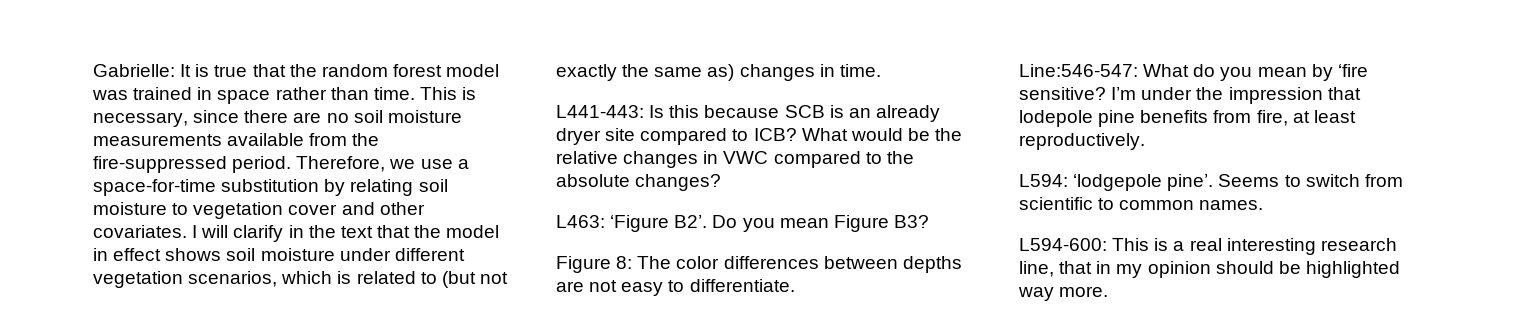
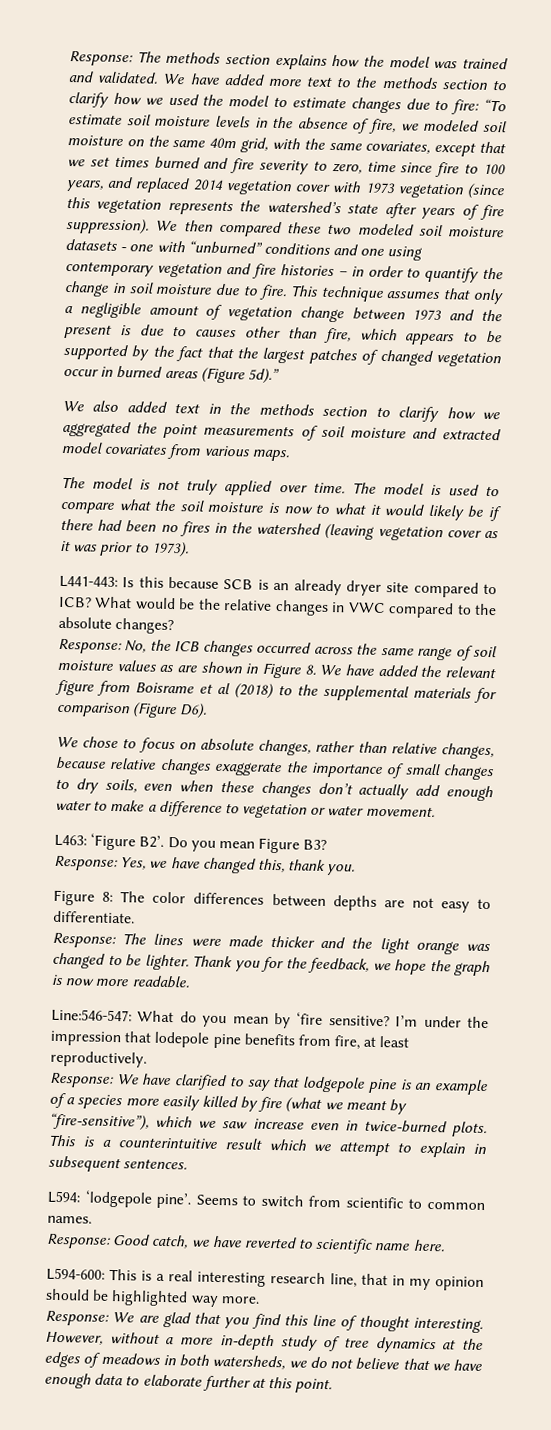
[93,64,500,77] [92,87,477,104] [93,110,462,127] [93,133,380,146] [93,156,469,173] [93,179,448,196] [93,202,425,219] [93,225,500,242] [93,248,465,261] [93,271,508,288] [556,64,881,81] Gabrielle: It is true that the random forest model was trained in space rather than time. This is necessary, since there are no soil moisture measurements available from the fire-suppressed period. Therefore, we use a space-for-time substitution by relating soil moisture to vegetation cover and other covariates. I will clarify in the text that the model in effect shows soil moisture under different vegetation scenarios, which is related to (but not exactly the same as) changes in time. -> [69,50,509,70] [68,70,507,91] [68,91,506,115] [68,113,507,135] [67,134,506,157] [67,156,507,178] [66,176,505,200] [66,196,505,221] [66,217,504,238] [65,238,423,261] [65,261,503,283] [64,280,504,305] [64,302,502,323] [64,324,502,346] [63,343,501,368] [63,365,280,385] [62,400,500,423] [62,420,501,441] [61,441,289,462] [61,476,499,497] [60,499,502,522] [60,518,499,542] [60,540,189,558] Response: The methods section explains how the model was trained and validated. We have added more text to the methods section to clarify how we used the model to estimate changes due to fire: “To estimate soil moisture levels in the absence of fire, we modeled soil moisture on the same 40m grid, with the same covariates, except that we set times burned and fire severity to zero, time since fire to 100 years, and replaced 2014 vegetation cover with 1973 vegetation (since this vegetation represents the watershed’s state after years of fire suppression). We then compared these two modeled soil moisture datasets - one with “unburned” conditions and one using contemporary vegetation and fire histories – in order to quantify the change in soil moisture due to fire. This technique assumes that only a negligible amount of vegetation change between 1973 and the present is due to causes other than fire, which appears to be supported by the fact that the largest patches of changed vegetation occur in burned areas (Figure 5d).” // We also added text in the methods section to clarify how we aggregated the point measurements of soil moisture and extracted model covariates from various maps. // The model is not truly applied over time. The model is used to compare what the soil moisture is now to what it would likely be if there had been no fires in the watershed (leaving vegetation cover as it was prior to 1973).
(722, 182) none -> [58,638,497,661] [57,659,497,679] [55,679,497,704] [56,701,208,719] [56,736,494,760] [55,756,495,781] [55,778,494,802] [55,799,435,819] // Response: No, the ICB changes occurred across the same range of soil moisture values as are shown in Figure 8. We have added the relevant figure from Boisrame et al (2018) to the supplemental materials for comparison (Figure D6). // We chose to focus on absolute changes, rather than relative changes, because relative changes exaggerate the importance of small changes to dry soils, even when these changes don’t actually add enough water to make a difference to vegetation or water movement.
(929, 221) none -> [54,855,356,876] // Response: Yes, we have changed this, thank you.
(795, 285) none -> [52,932,491,955] [52,952,490,977] [51,974,190,989] // Response: The lines were made thicker and the light orange was changed to be lighter. Thank you for the feedback, we hope the graph is now more readable.
(1145, 141) none -> [49,1072,488,1096] [49,1092,408,1115] [49,1112,487,1138] [48,1134,486,1158] [48,1155,188,1173] // Response: We have clarified to say that lodgepole pine is an example of a species more easily killed by fire (what we meant by “fire-sensitive”), which we saw increase even in twice-burned plots. This is a counterintuitive result which we attempt to explain in subsequent sentences.
(1264, 205) none -> [46,1233,445,1254] // Response: Good catch, we have reverted to scientific name here.
(1109, 291) none -> [45,1310,483,1334] [45,1331,483,1354] [44,1351,482,1372] [44,1372,333,1394] // Response: We are glad that you find this line of thought interesting. However, without a more in-depth study of tree dynamics at the edges of meadows in both watersheds, we do not believe that we have enough data to elaborate further at this point.

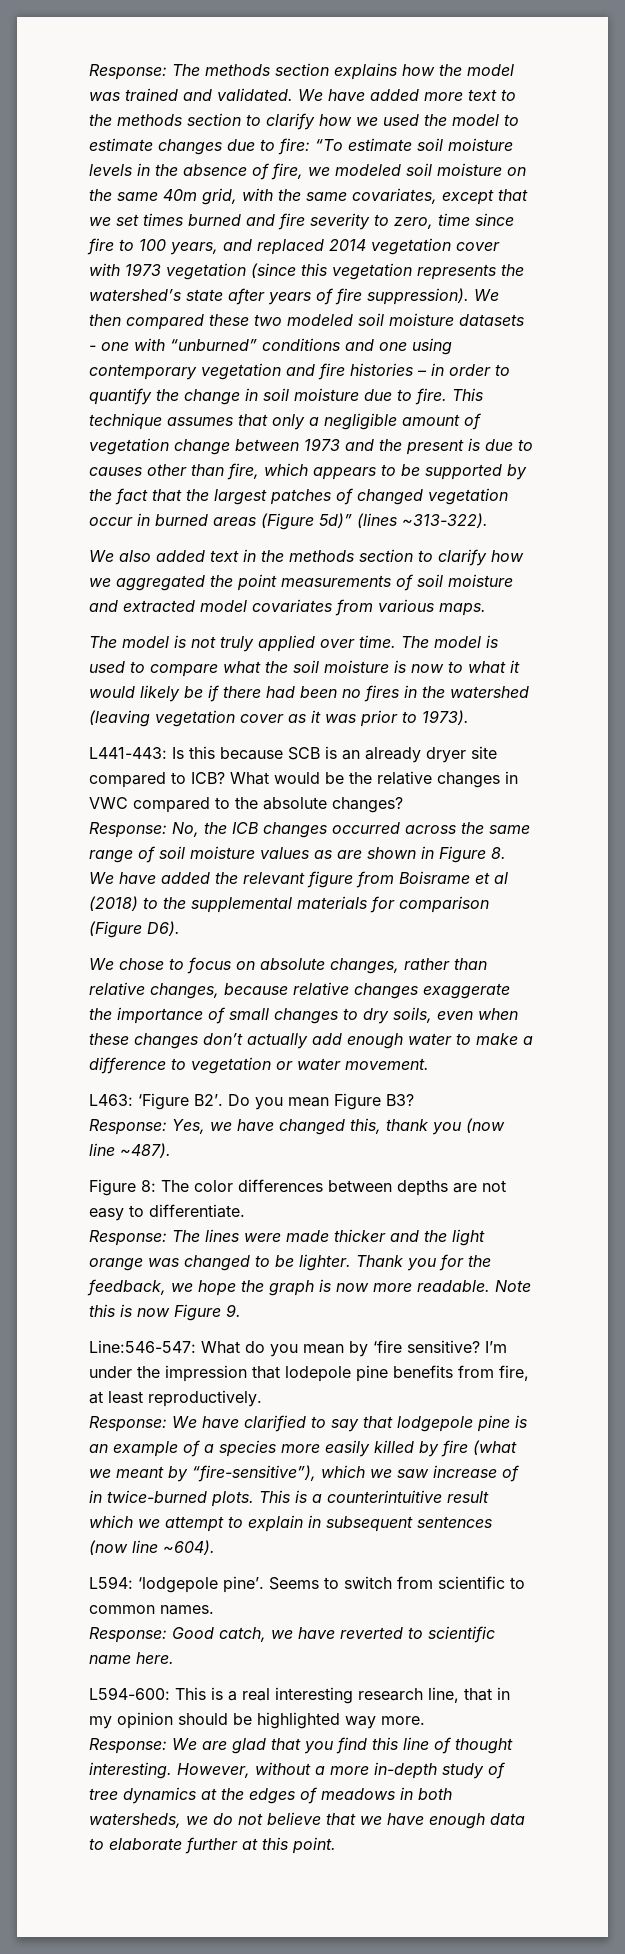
[247,368,280,385] 5d).” -> [319,513,488,528] 5d)” (lines ~313-322).
[326,864,356,876] you. -> [432,1118,505,1135] [89,1143,171,1158] you (now line ~487).
(190, 982) none -> [495,1280,531,1292] [89,1304,241,1321] Note this is now Figure 9.
[309,1122,339,1131] even -> [502,1465,519,1482] of
[123,1159,188,1170] sentences. -> [417,1516,492,1528] [89,1540,215,1555] sentences (now line ~604).

